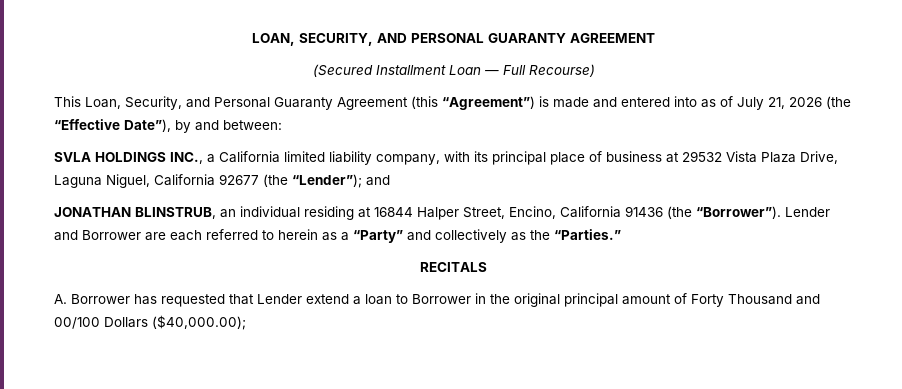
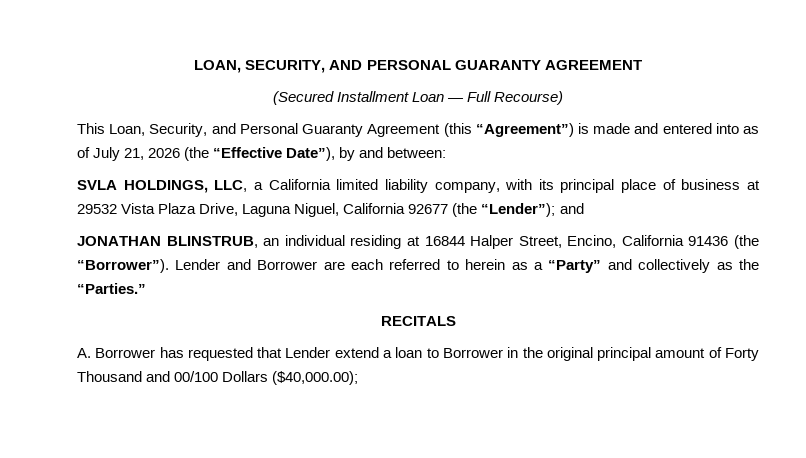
[95,152,203,164] HOLDINGS INC., -> [123,180,248,193] HOLDINGS, LLC,

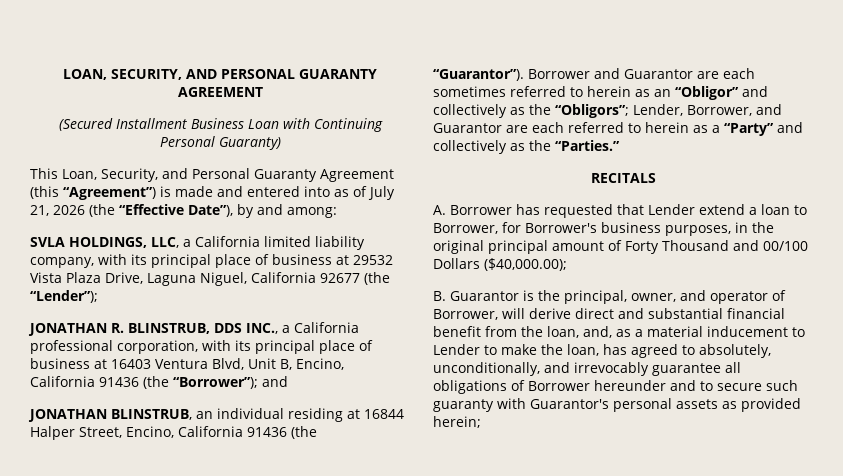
[411,91,564,105] Loan — Full Recourse) -> [190,118,383,132] [159,136,281,150] Business Loan with Continuing Personal Guaranty)
[387,147,447,158] between: -> [287,207,337,218] among:
(556, 210) none -> [28,322,359,336] [30,340,373,354] [30,358,344,370] [30,376,258,389] // JONATHAN R. BLINSTRUB, DDS INC., a California professional corporation, with its principal place of business at 16403 Ventura Blvd, Unit B, Encino, California 91436 (the “Borrower”);
[77,259,318,273] “Borrower”). Lender and Borrower -> [433,68,755,81] [433,86,768,100] [433,104,782,118] [433,123,502,133] “Guarantor”). Borrower and Guarantor are each sometimes referred to herein as an “Obligor” and collectively as the “Obligors”; Lender, Borrower, and Guarantor
[442,348,503,358] Borrower -> [433,222,731,236] Borrower, for Borrower's business purposes,
(359, 378) none -> [433,290,786,304] [433,308,785,320] [433,326,805,338] [433,344,771,358] [433,362,741,376] [433,380,798,394] [433,398,801,412] [433,416,481,428] // B. Guarantor is the principal, owner, and operator of Borrower, will derive direct and substantial financial benefit from the loan, and, as a material inducement to Lender to make the loan, has agreed to absolutely, unconditionally, and irrevocably guarantee all obligations of Borrower hereunder and to secure such guaranty with Guarantor's personal assets as provided herein;

